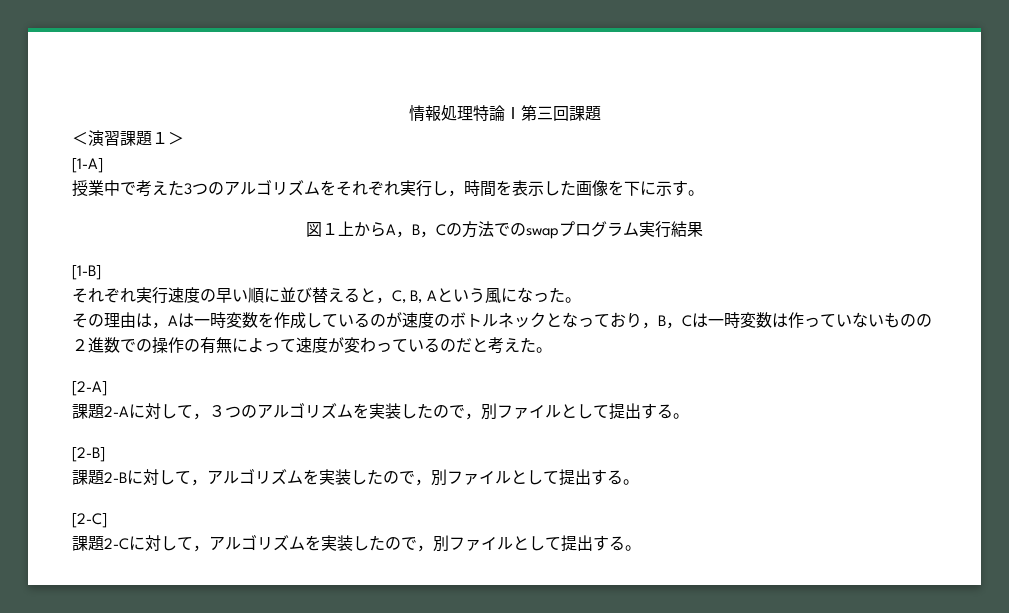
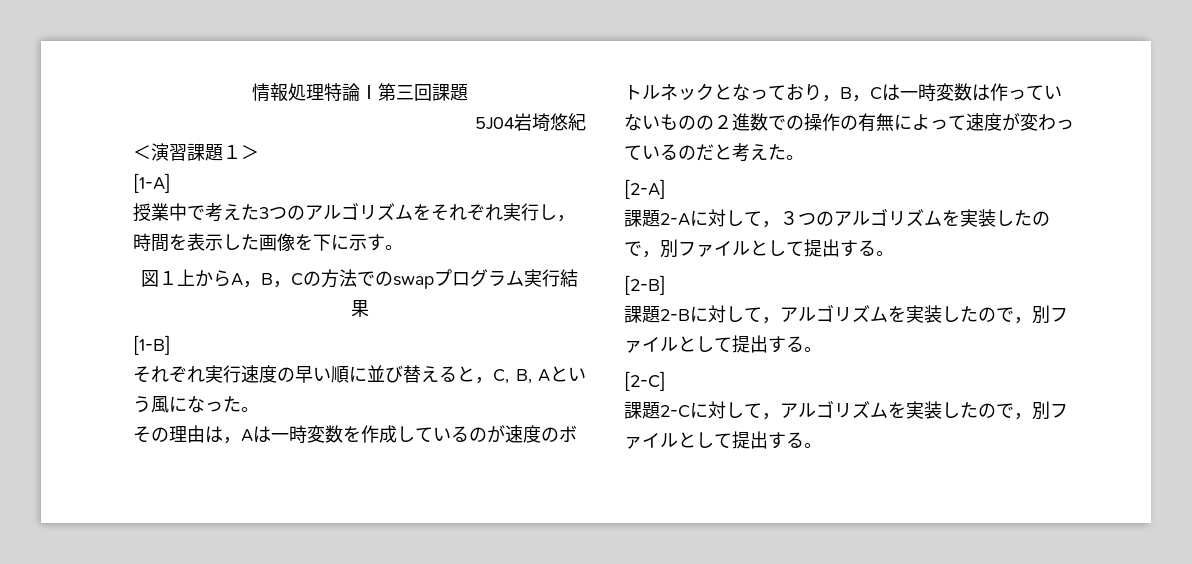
(601, 113) none -> [475,113,586,131] // 5J04岩埼悠紀

